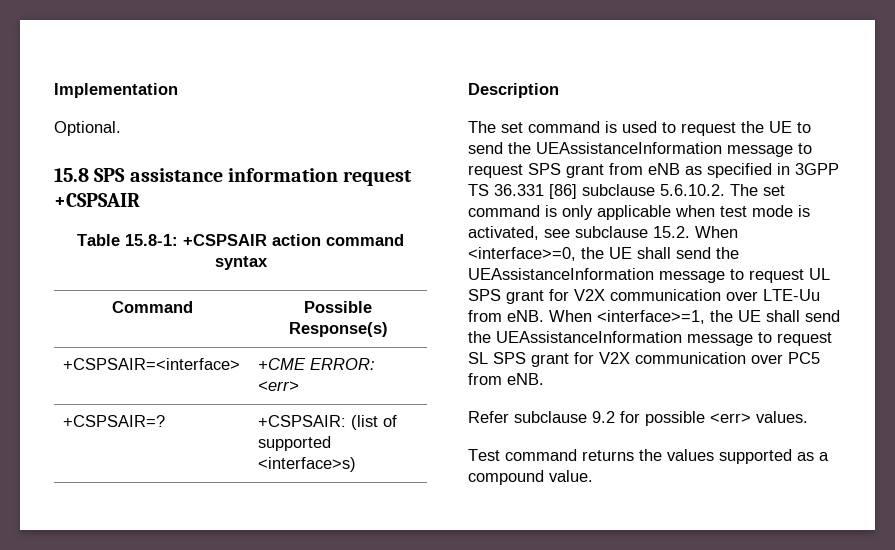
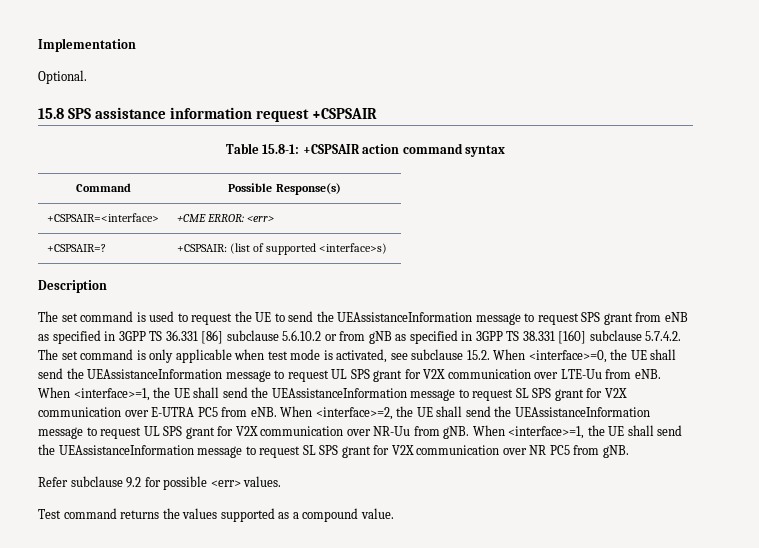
[660,184,725,196] 5.6.10.2. -> [282,330,682,344] 5.6.10.2 or from gNB as specified in 3GPP TS 38.331 [160] subclause 5.7.4.2.
(783, 359) none -> [151,407,195,417] E-UTRA
(544, 379) none -> [280,406,650,420] [38,425,683,439] [38,444,629,458] When <interface>=2, the UE shall send the UEAssistanceInformation message to request UL SPS grant for V2X communication over NR-Uu from gNB. When <interface>=1, the UE shall send the UEAssistanceInformation message to request SL SPS grant for V2X communication over NR PC5 from gNB.

